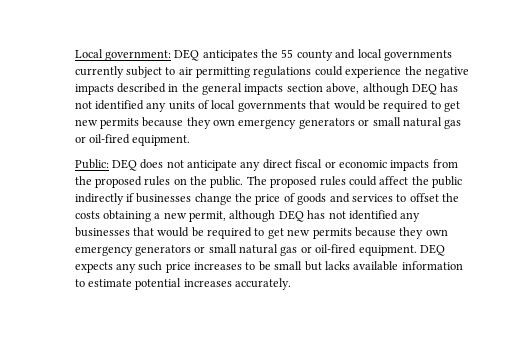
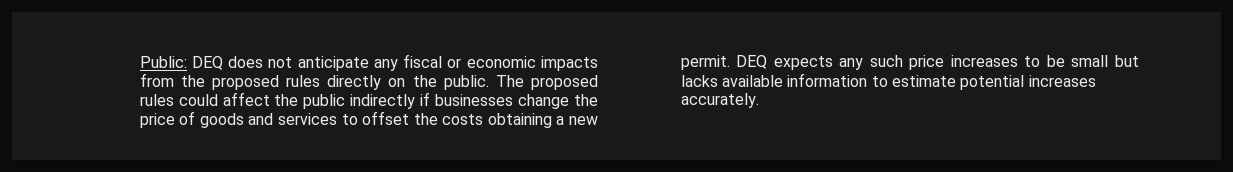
[74,49,452,61] [74,66,469,78] [74,83,459,95] [74,100,461,112] [74,117,462,129] [74,134,191,146] Local government: DEQ anticipates the 55 county and local governments currently subject to air permitting regulations could experience the negative impacts described in the general impacts section above, although DEQ has not identified any units of local governments that would be required to get new permits because they own emergency generators or small natural gas or oil-fired equipment. // -> (139, 62) none
[262,159,292,169] direct -> (398, 65) none
(171, 181) none -> [327,75,382,90] directly
[189,210,421,222] [74,227,448,239] [74,244,417,256] permit, although DEQ has not identified any businesses that would be required to get new permits because they own emergency generators or small natural gas or oil-fired equipment. -> [680,55,730,70] permit.

